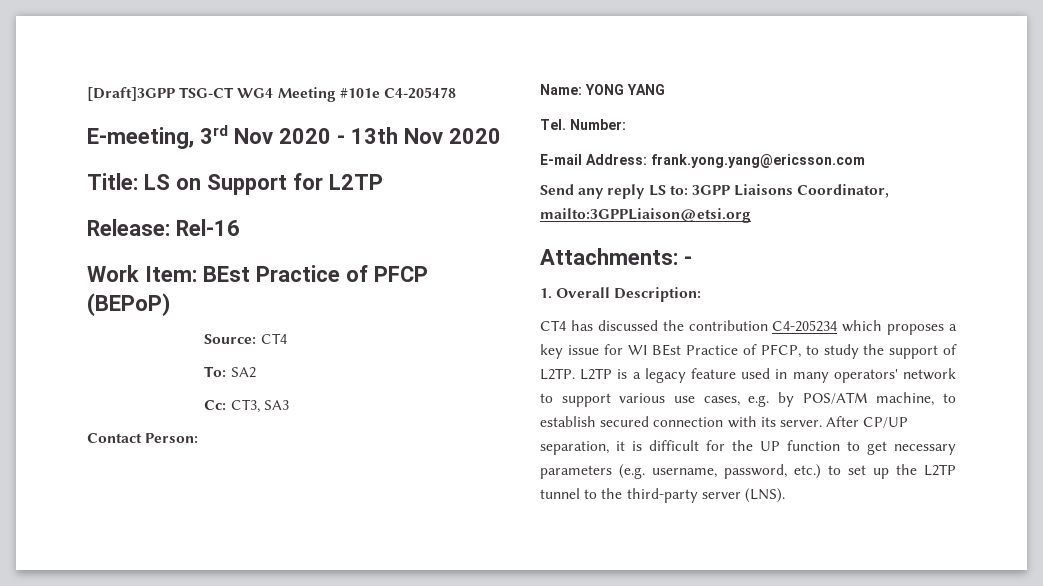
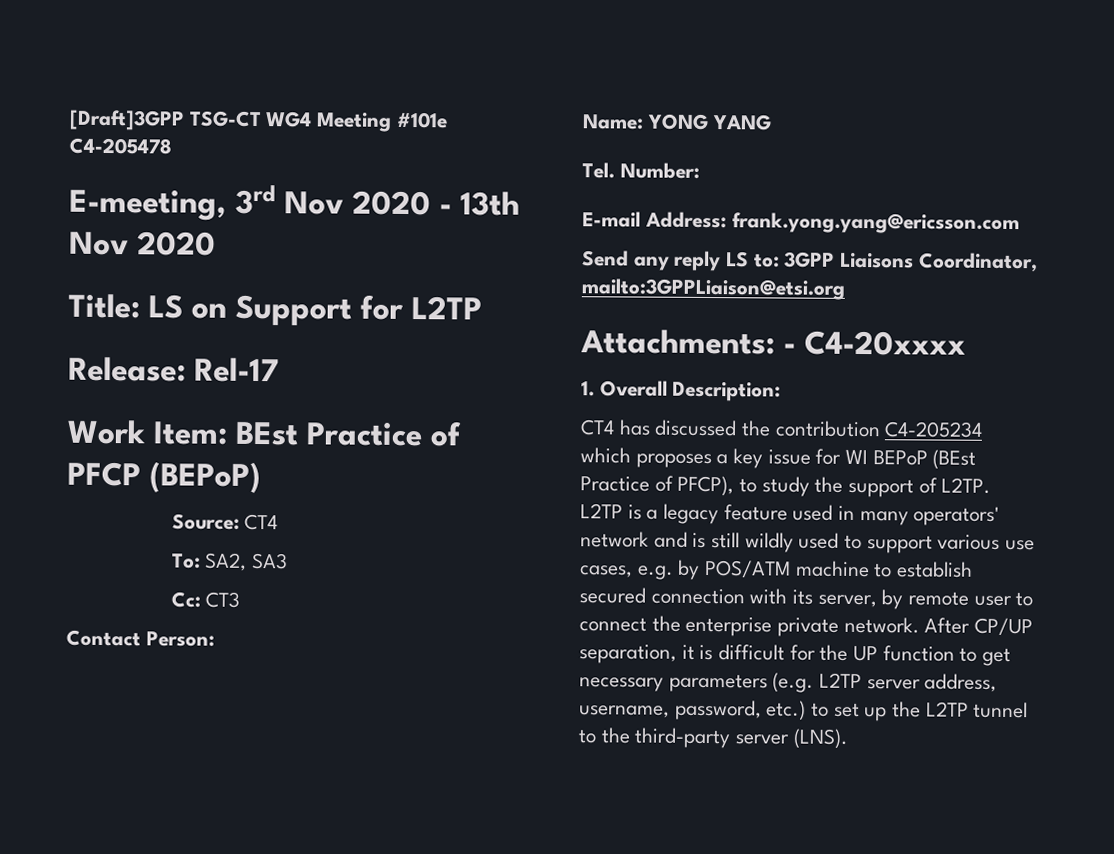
[175,219,240,236] Rel-16 -> [194,357,279,383] Rel-17
[230,367,256,378] SA2 -> [205,552,288,571] SA2, SA3
[230,399,289,413] CT3, SA3 -> [205,591,241,608] CT3
(692, 260) none -> [804,330,966,356] C4-20xxxx
[652,344,801,358] BEst Practice of PFCP, -> [872,449,977,470] [580,475,735,497] BEPoP (BEst Practice of PFCP),
(956, 374) none -> [653,531,840,553] and is still wildly used
[876,392,935,406] machine, -> [795,560,870,578] machine
[779,420,822,427] server. -> [817,589,1034,610] [579,615,920,637] server, by remote user to connect the enterprise private network.
(645, 471) none -> [819,672,998,692] L2TP server address,

